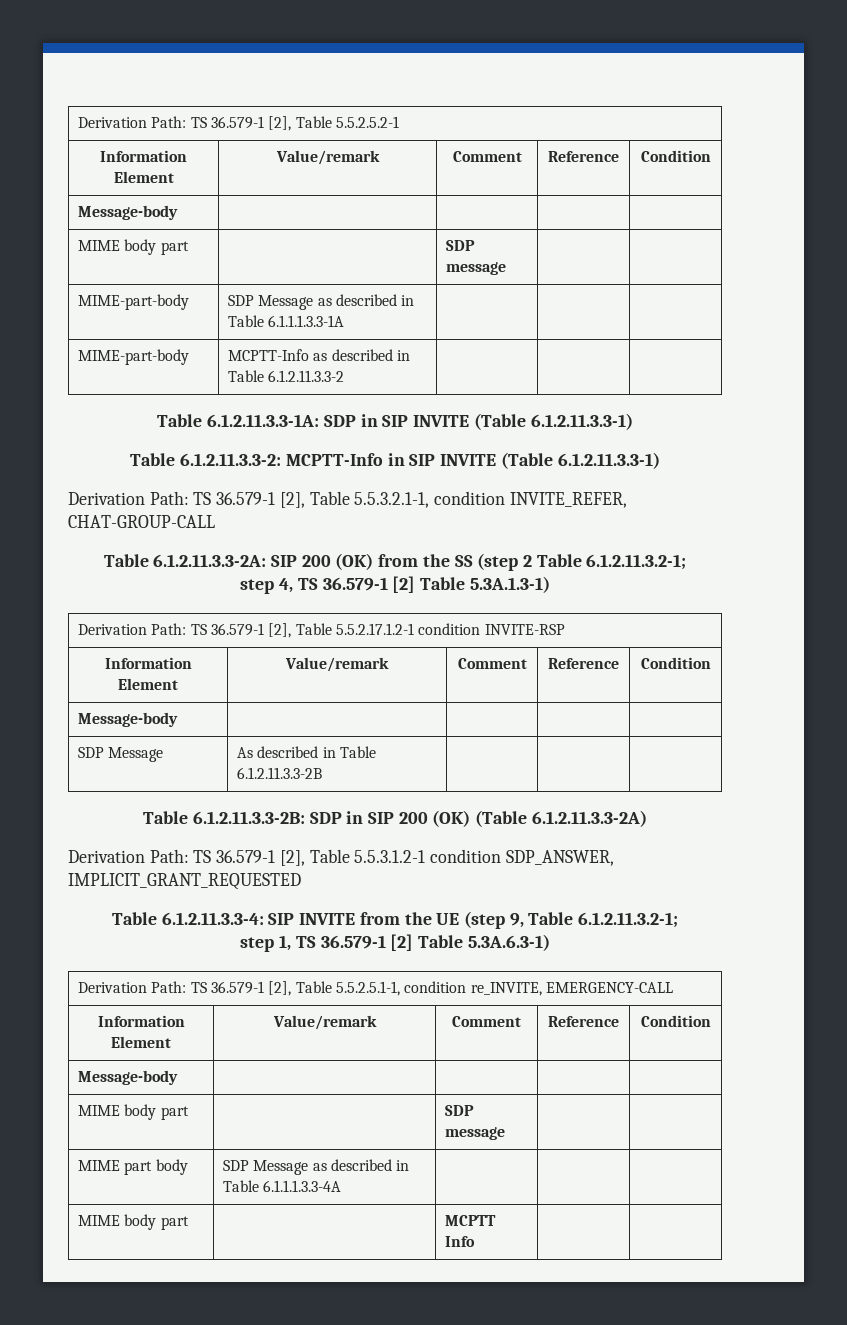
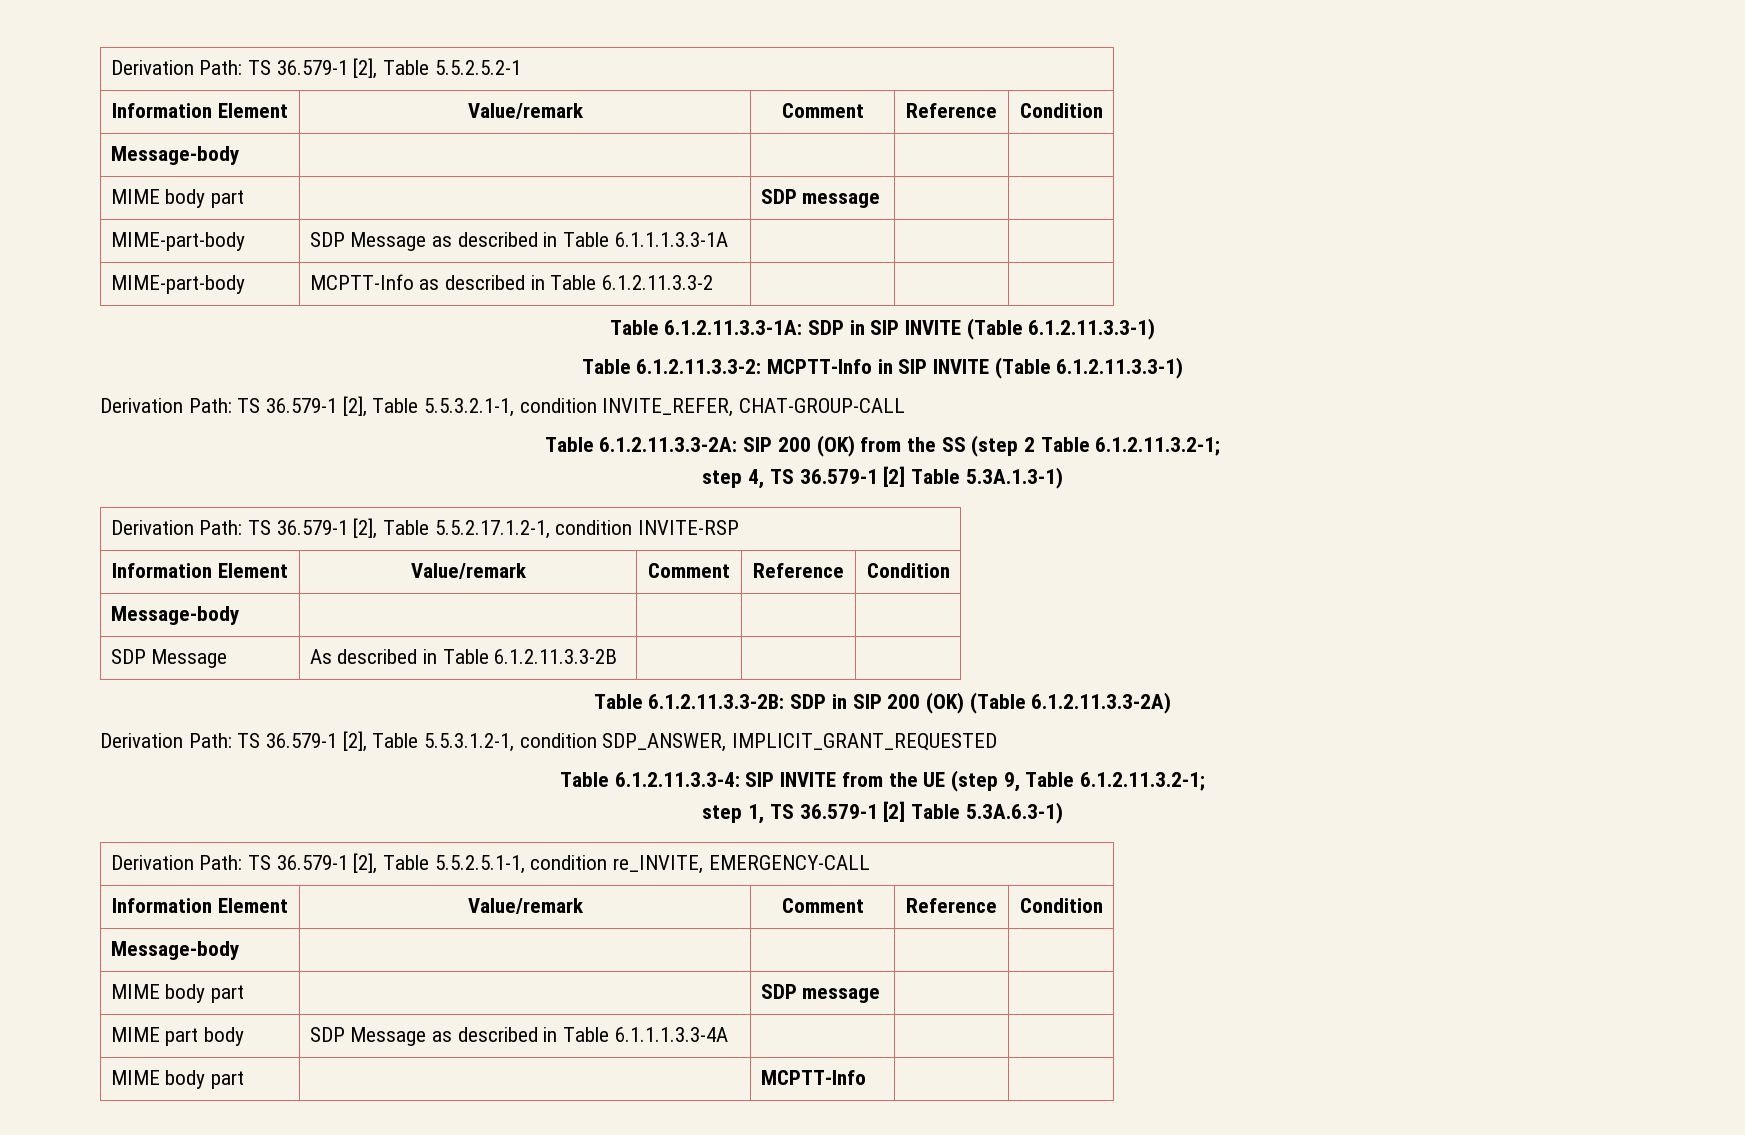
[336,623,415,635] 5.5.2.17.1.2-1 -> [434,520,550,539] 5.5.2.17.1.2-1,
[354,850,426,863] 5.5.3.1.2-1 -> [424,733,515,752] 5.5.3.1.2-1,
[445,1215,497,1226] [445,1236,476,1247] MCPTT Info -> [760,1070,866,1085] MCPTT-Info

